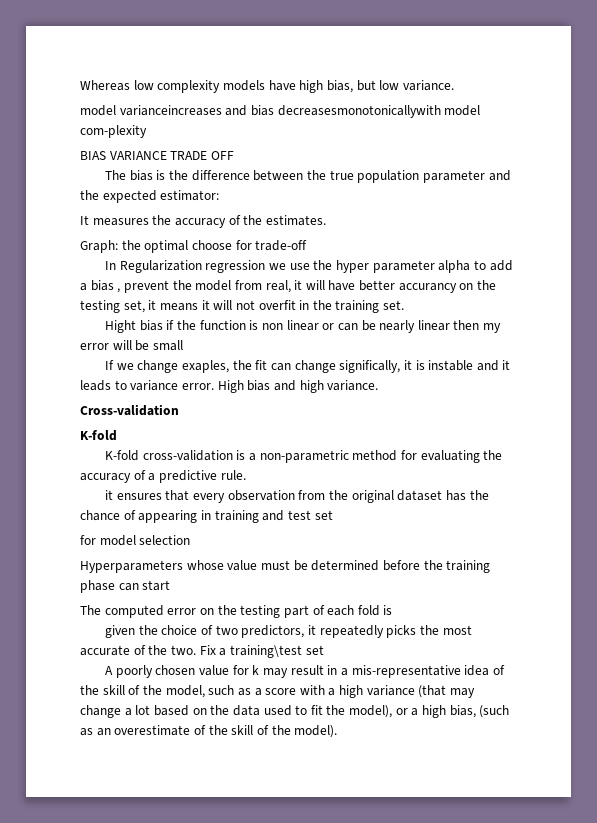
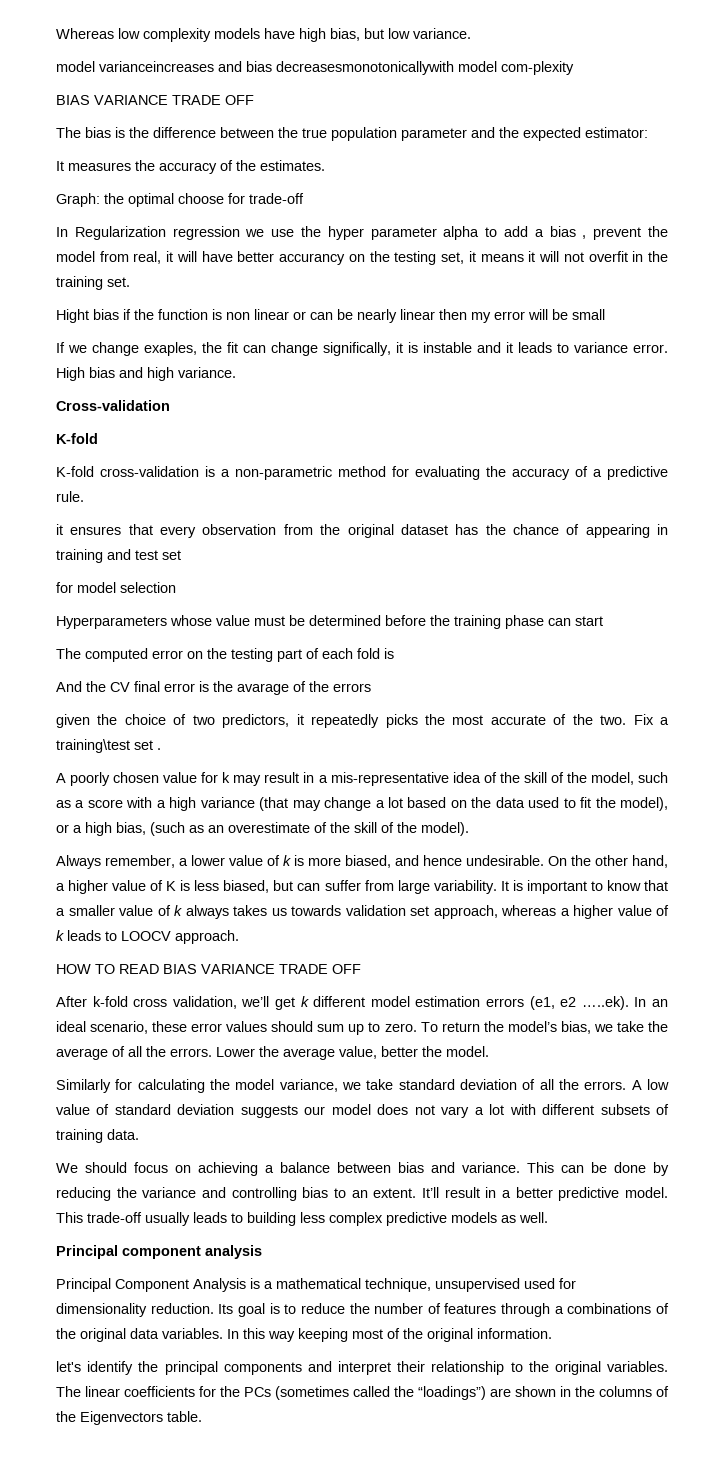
(393, 610) none -> [56,681,371,695] // And the CV final error is the avarage of the errors
(324, 650) none -> [157,748,161,750] .
(338, 731) none -> [56,855,668,869] [56,880,668,894] [56,905,669,919] [56,930,239,944] [56,964,361,974] [56,996,669,1010] [56,1021,668,1035] [56,1046,489,1060] [56,1079,670,1093] [56,1104,669,1118] [56,1129,139,1143] [56,1162,669,1176] [56,1187,669,1201] [56,1212,548,1226] [56,1245,262,1259] [56,1278,576,1292] [56,1303,670,1317] [56,1328,552,1342] [56,1361,669,1375] [56,1386,669,1400] [56,1411,202,1425] // Always remember, a lower value of k is more biased, and hence undesirable. On the other hand, a higher value of K is less biased, but can suffer from large variability. It is important to know that a smaller value of k always takes us towards validation set approach, whereas a higher value of k leads to LOOCV approach. // HOW TO READ BIAS VARIANCE TRADE OFF // After k-fold cross validation, we’ll get k different model estimation errors (e1, e2 …..ek). In an ideal scenario, these error values should sum up to zero. To return the model’s bias, we take the average of all the errors. Lower the average value, better the model. // Similarly for calculating the model variance, we take standard deviation of all the errors. A low value of standard deviation suggests our model does not vary a lot with different subsets of training data. // We should focus on achieving a balance between bias and variance. This can be done by reducing the variance and controlling bias to an extent. It’ll result in a better predictive model. This trade-off usually leads to building less complex predictive models as well. // Principal component analysis // Principal Component Analysis is a mathematical technique, unsupervised used for dimensionality reduction. Its goal is to reduce the number of features through a combinations of the original data variables. In this way keeping most of the original information. // let's identify the principal components and interpret their relationship to the original variables. The linear coefficients for the PCs (sometimes called the “loadings”) are shown in the columns of the Eigenvectors table.

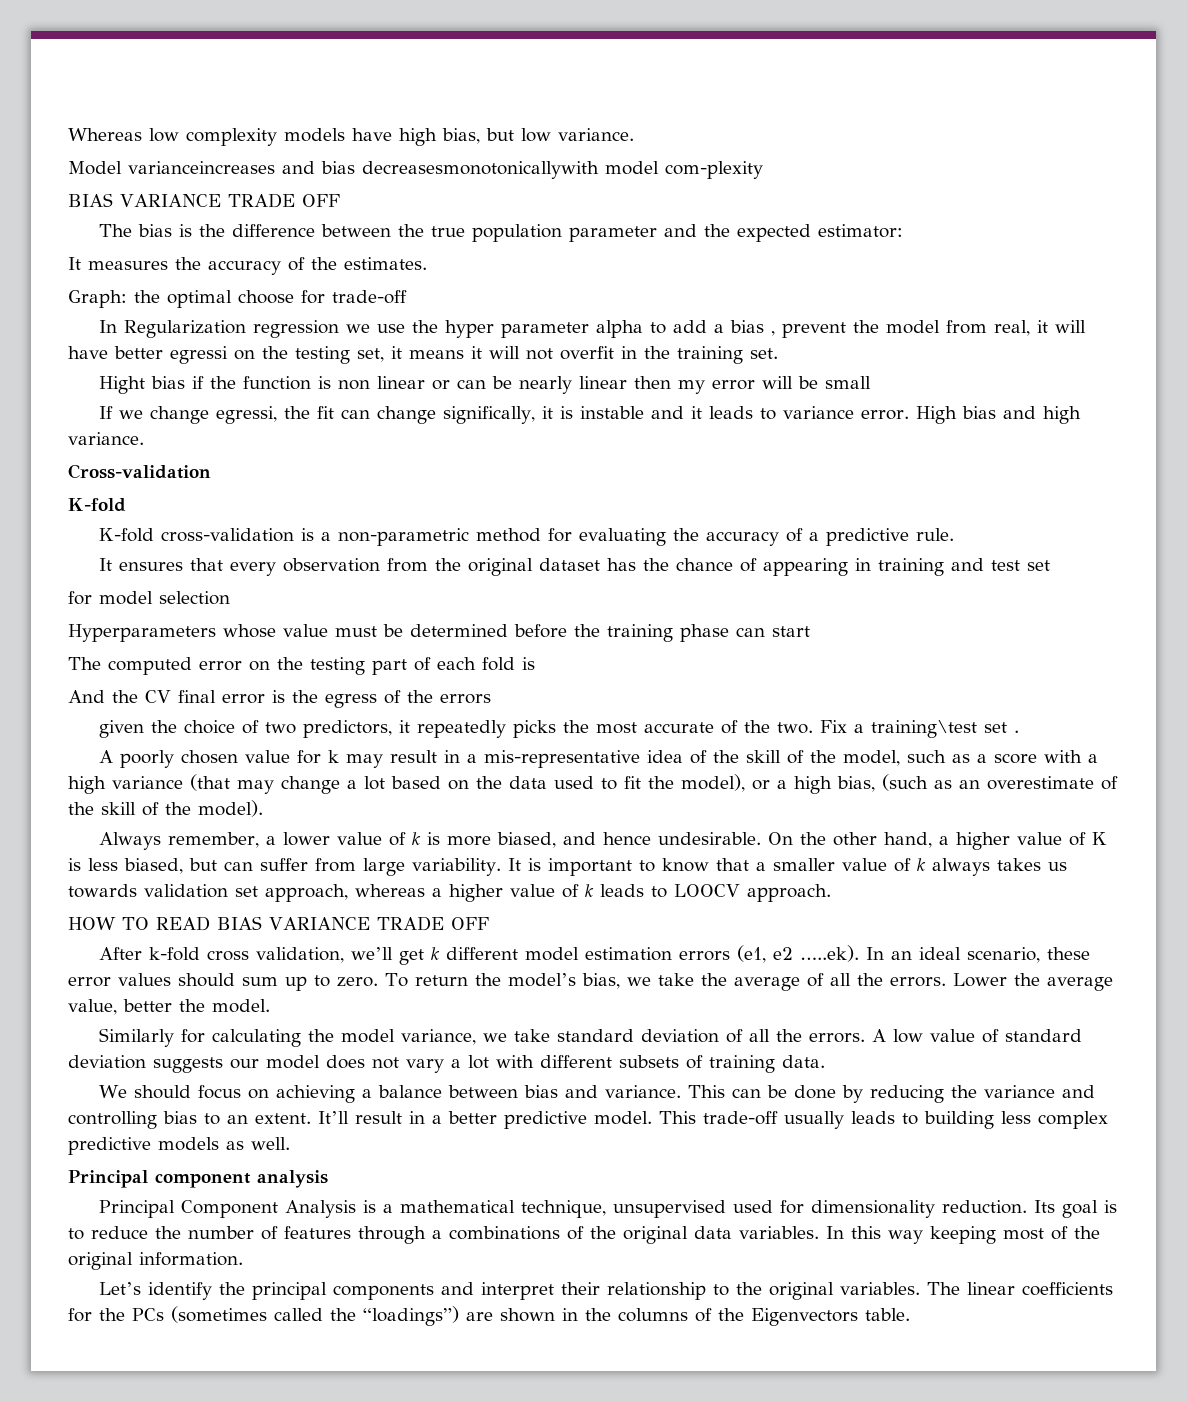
[56,61,95,72] model -> [68,161,122,175] Model
[279,253,346,265] accurancy -> [170,346,228,364] egressi
[144,342,197,356] exaples, -> [216,406,278,424] egressi,
[56,524,63,535] it -> [99,558,113,571] It
[237,683,289,695] avarage -> [325,694,377,708] egress
[56,1361,81,1372] let's -> [99,1282,142,1295] Let’s

